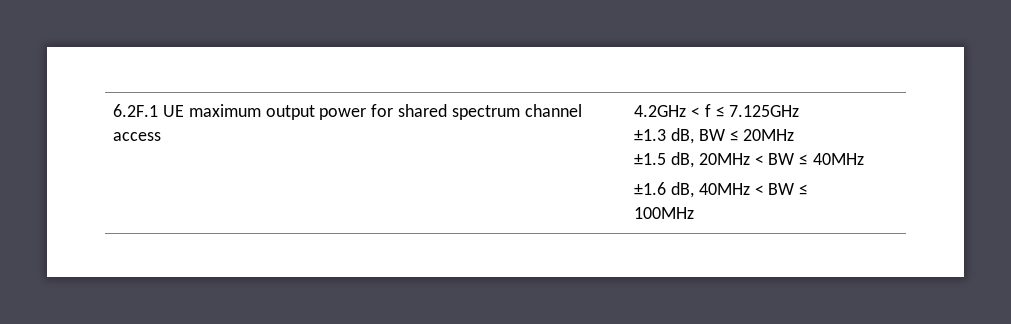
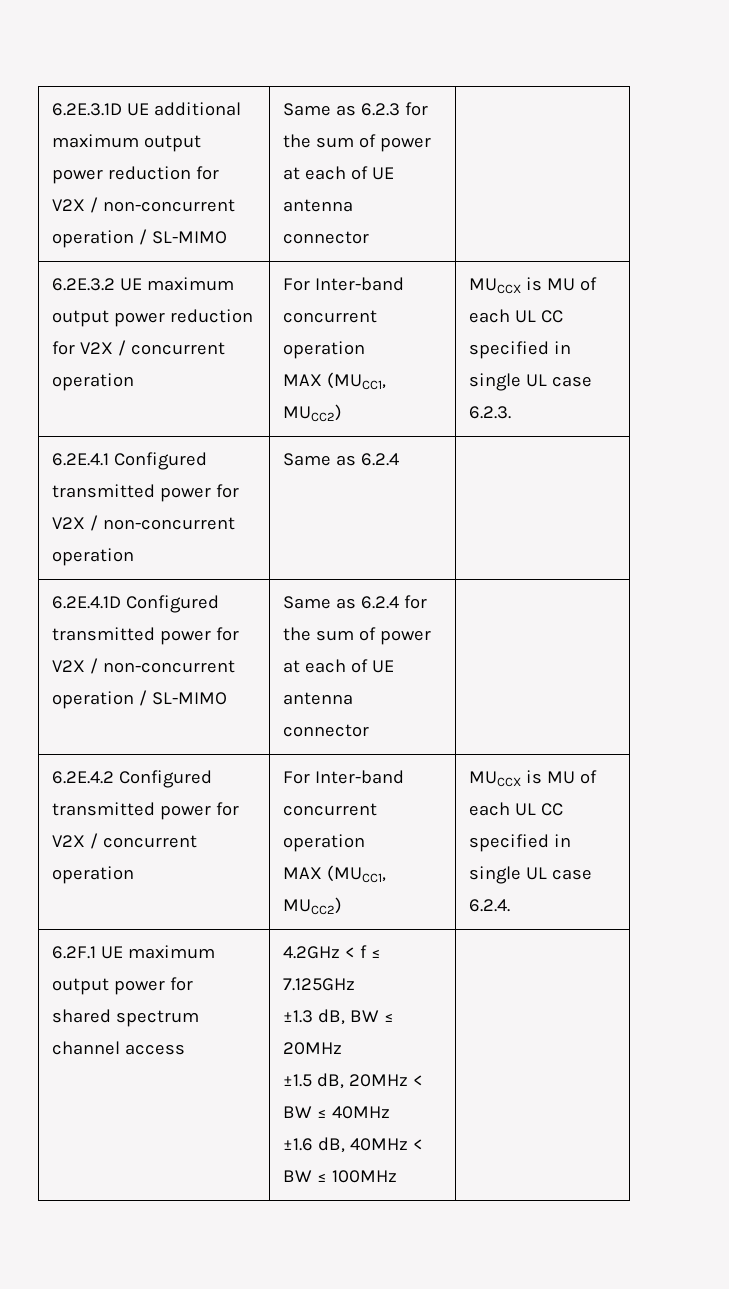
(113, 110) none -> [52,102,242,116] [52,134,202,152] [52,166,220,184] [52,197,236,213] [52,229,228,248] [283,102,429,116] [283,134,432,152] [283,166,395,180] [283,199,354,212] [283,231,370,244] [52,277,235,291] [52,309,254,327] [52,340,226,356] [52,373,135,391] [283,277,405,291] [283,310,378,323] [283,341,366,359] [283,372,387,390] [283,404,343,422] [469,277,598,294] [469,309,564,323] [469,341,572,359] [469,373,593,391] [469,406,512,419] [52,452,208,470] [52,484,240,502] [52,515,236,531] [52,548,135,566] [283,453,400,466] [52,595,220,613] [52,627,240,645] [52,658,236,674] [52,690,228,709] [283,595,428,609] [283,627,432,645] [283,659,395,673] [283,692,354,705] [283,724,370,737] [52,770,213,788] [52,802,240,820] [52,833,198,849] [52,866,135,884] [283,770,405,784] [283,803,378,816] [283,834,366,852] [283,865,387,883] [283,897,343,915] [469,770,598,787] [469,802,564,816] [469,834,572,852] [469,866,593,884] [469,899,511,912] 6.2E.3.1D UE additional maximum output power reduction for V2X / non-concurrent operation / SL-MIMO | Same as 6.2.3 for the sum of power at each of UE antenna connector | // 6.2E.3.2 UE maximum output power reduction for V2X / concurrent operation | For Inter-band concurrent operation // MAX (MUCC1, MUCC2) | MUCCX is MU of each UL CC specified in single UL case 6.2.3. // 6.2E.4.1 Configured transmitted power for V2X / non-concurrent operation | Same as 6.2.4 | // 6.2E.4.1D Configured transmitted power for V2X / non-concurrent operation / SL-MIMO | Same as 6.2.4 for the sum of power at each of UE antenna connector | // 6.2E.4.2 Configured transmitted power for V2X / concurrent operation | For Inter-band concurrent operation // MAX (MUCC1, MUCC2) | MUCCX is MU of each UL CC specified in single UL case 6.2.4. //

